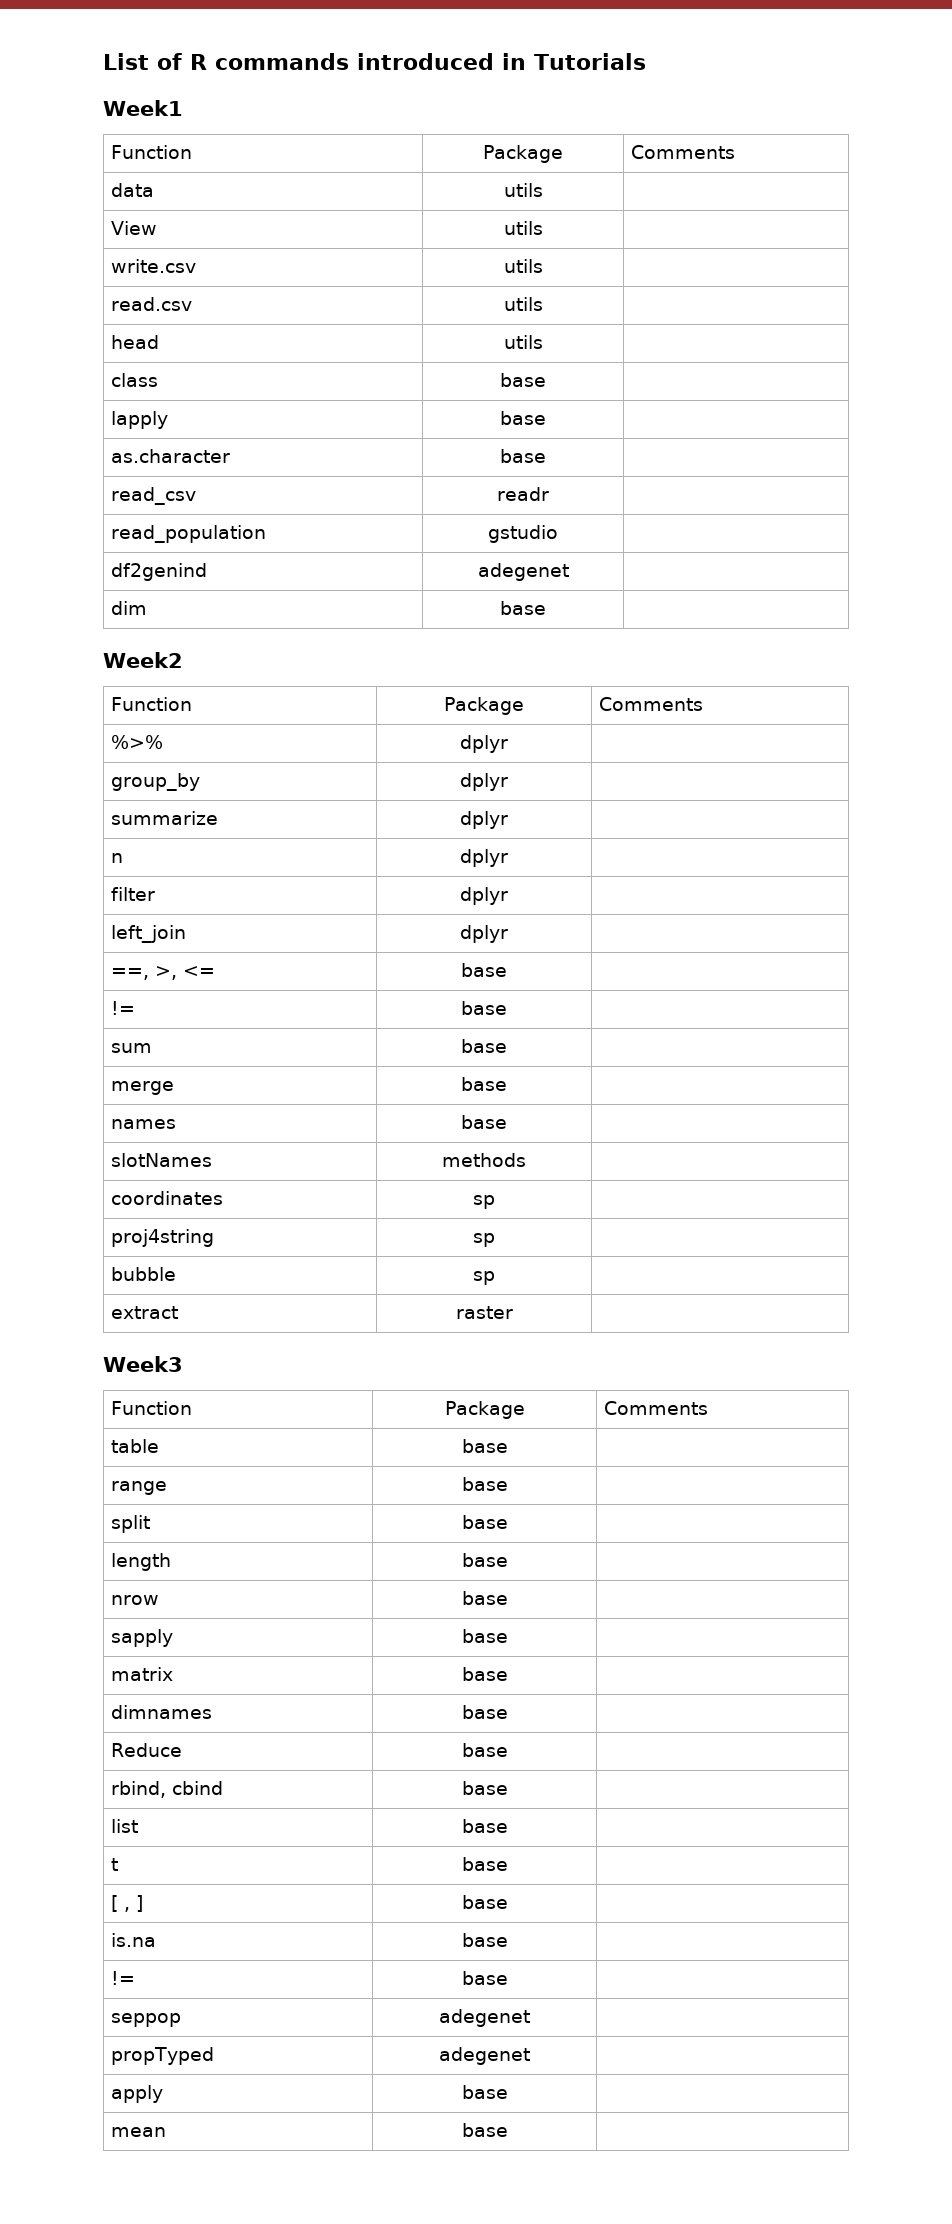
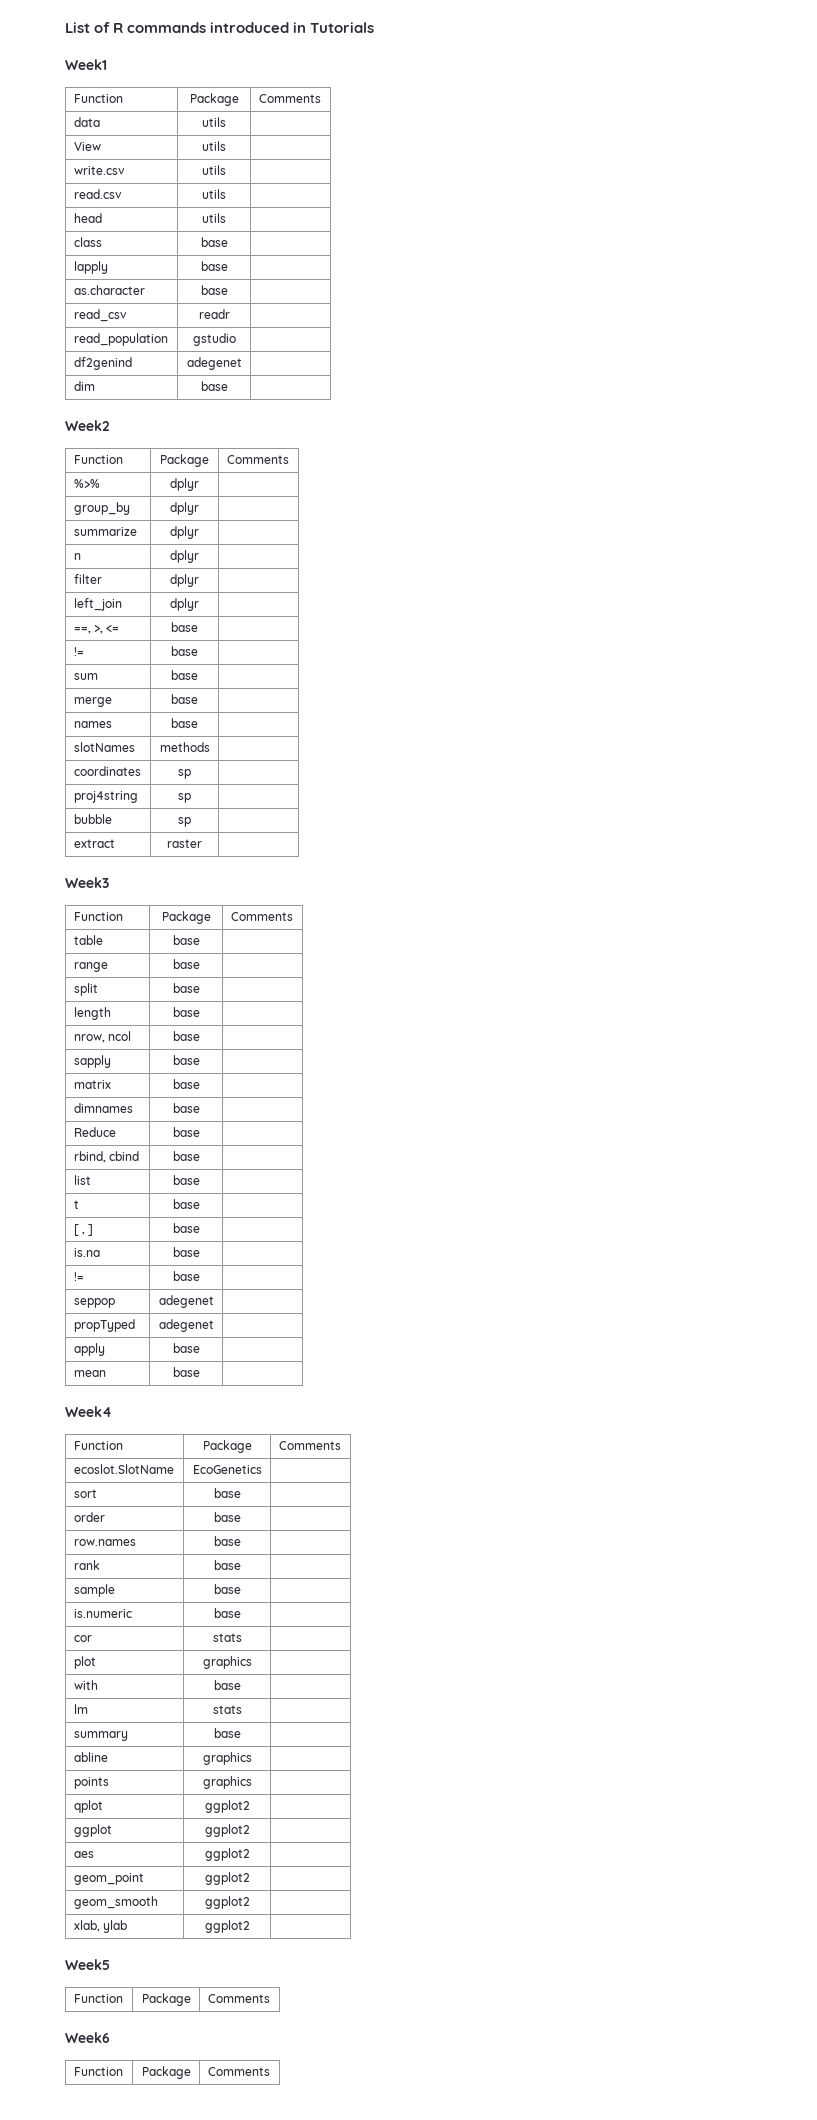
[111,1595,160,1605] nrow -> [73,1031,131,1043] nrow, ncol
(508, 2130) none -> [65,1406,112,1417] [73,1441,123,1450] [202,1440,252,1453] [278,1441,341,1450] [73,1464,174,1474] [192,1465,262,1474] [73,1489,97,1498] [213,1488,241,1498] [73,1512,105,1522] [213,1512,241,1522] [73,1539,136,1546] [213,1536,241,1546] [73,1560,100,1570] [213,1560,241,1570] [73,1584,115,1597] [213,1584,241,1594] [73,1609,132,1618] [213,1608,241,1618] [73,1635,92,1642] [212,1633,242,1642] [73,1656,96,1669] [202,1656,252,1669] [73,1680,98,1690] [213,1680,241,1690] [73,1704,88,1714] [212,1705,242,1714] [73,1731,128,1741] [213,1728,241,1738] [73,1752,108,1762] [202,1752,252,1765] [73,1777,109,1789] [202,1776,252,1789] [73,1800,103,1813] [204,1800,250,1813] [73,1824,112,1837] [204,1824,250,1837] [73,1851,94,1858] [204,1848,250,1861] [73,1873,144,1885] [204,1872,250,1885] [73,1896,158,1909] [204,1896,250,1909] [73,1920,127,1933] [204,1920,250,1933] [65,1959,110,1970] [73,1994,123,2003] [141,1993,191,2006] [207,1994,270,2003] [65,2032,110,2043] [73,2067,123,2076] [141,2066,191,2079] [207,2067,270,2076] // Week4 // Function | Package | Comments // ecoslot.SlotName | EcoGenetics | // sort | base | // order | base | // row.names | base | // rank | base | // sample | base | // is.numeric | base | // cor | stats | // plot | graphics | // with | base | // lm | stats | // summary | base | // abline | graphics | // points | graphics | // qplot | ggplot2 | // ggplot | ggplot2 | // aes | ggplot2 | // geom_point | ggplot2 | // geom_smooth | ggplot2 | // xlab, ylab | ggplot2 | // Week5 // Function | Package | Comments // Week6 // Function | Package | Comments

